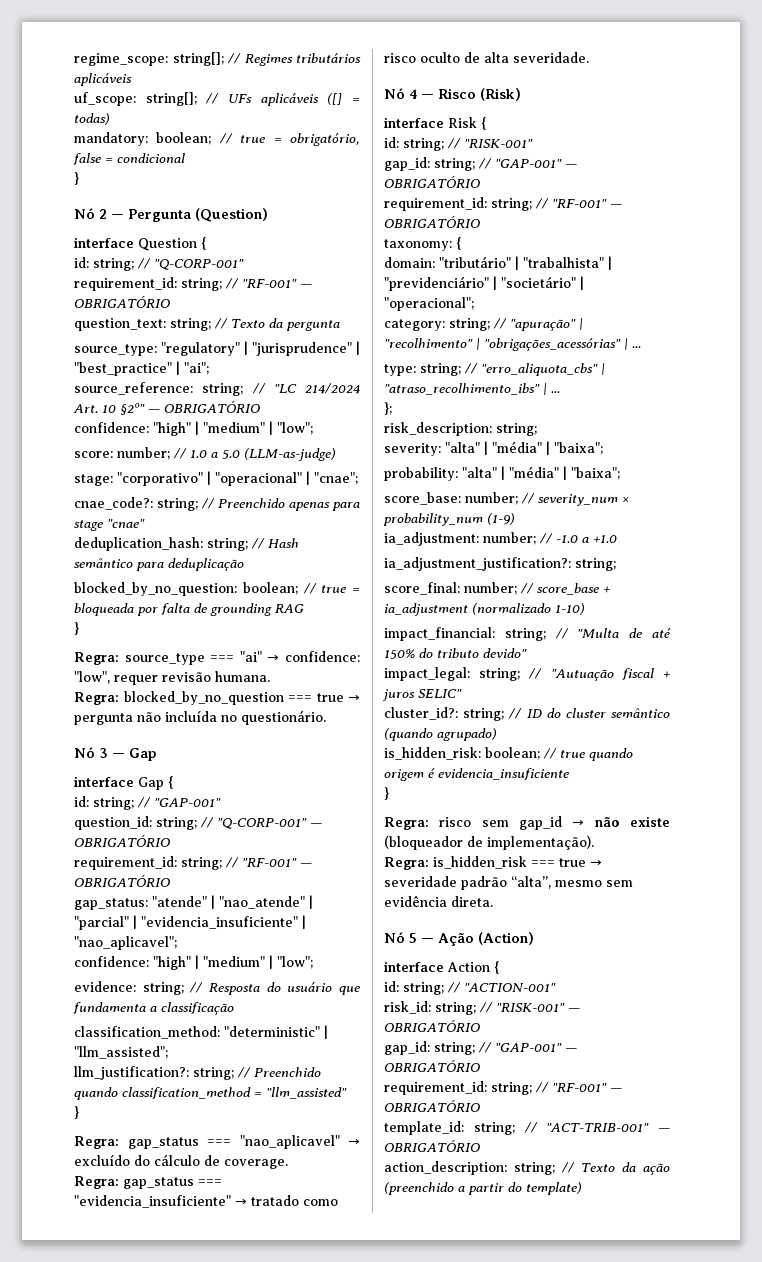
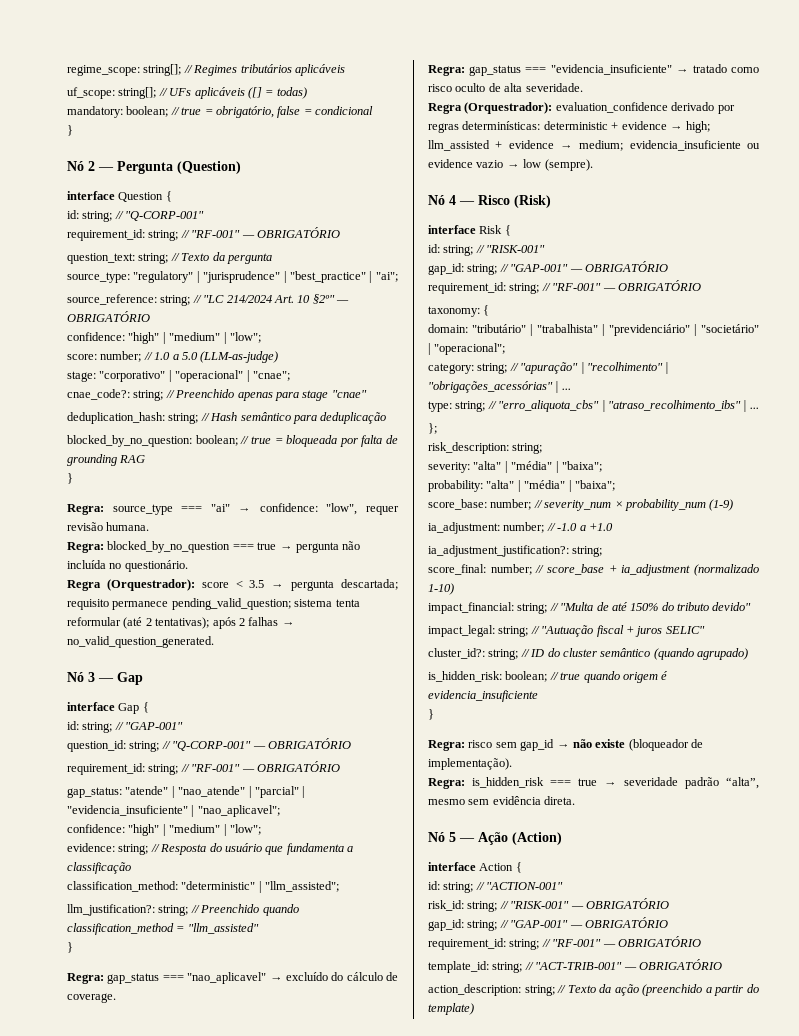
(326, 717) none -> [67,579,398,591] [67,598,360,610] [67,617,295,629] [67,636,214,648] // Regra (Orquestrador): score < 3.5 → pergunta descartada; requisito permanece pending_valid_question; sistema tenta reformular (até 2 tentativas); após 2 falhas → no_valid_question_generated.
(589, 57) none -> [428,102,735,114] [428,121,711,133] [428,140,760,151] [428,159,593,171] // Regra (Orquestrador): evaluation_confidence derivado por regras determinísticas: deterministic + evidence → high; llm_assisted + evidence → medium; evidencia_insuficiente ou evidence vazio → low (sempre).

